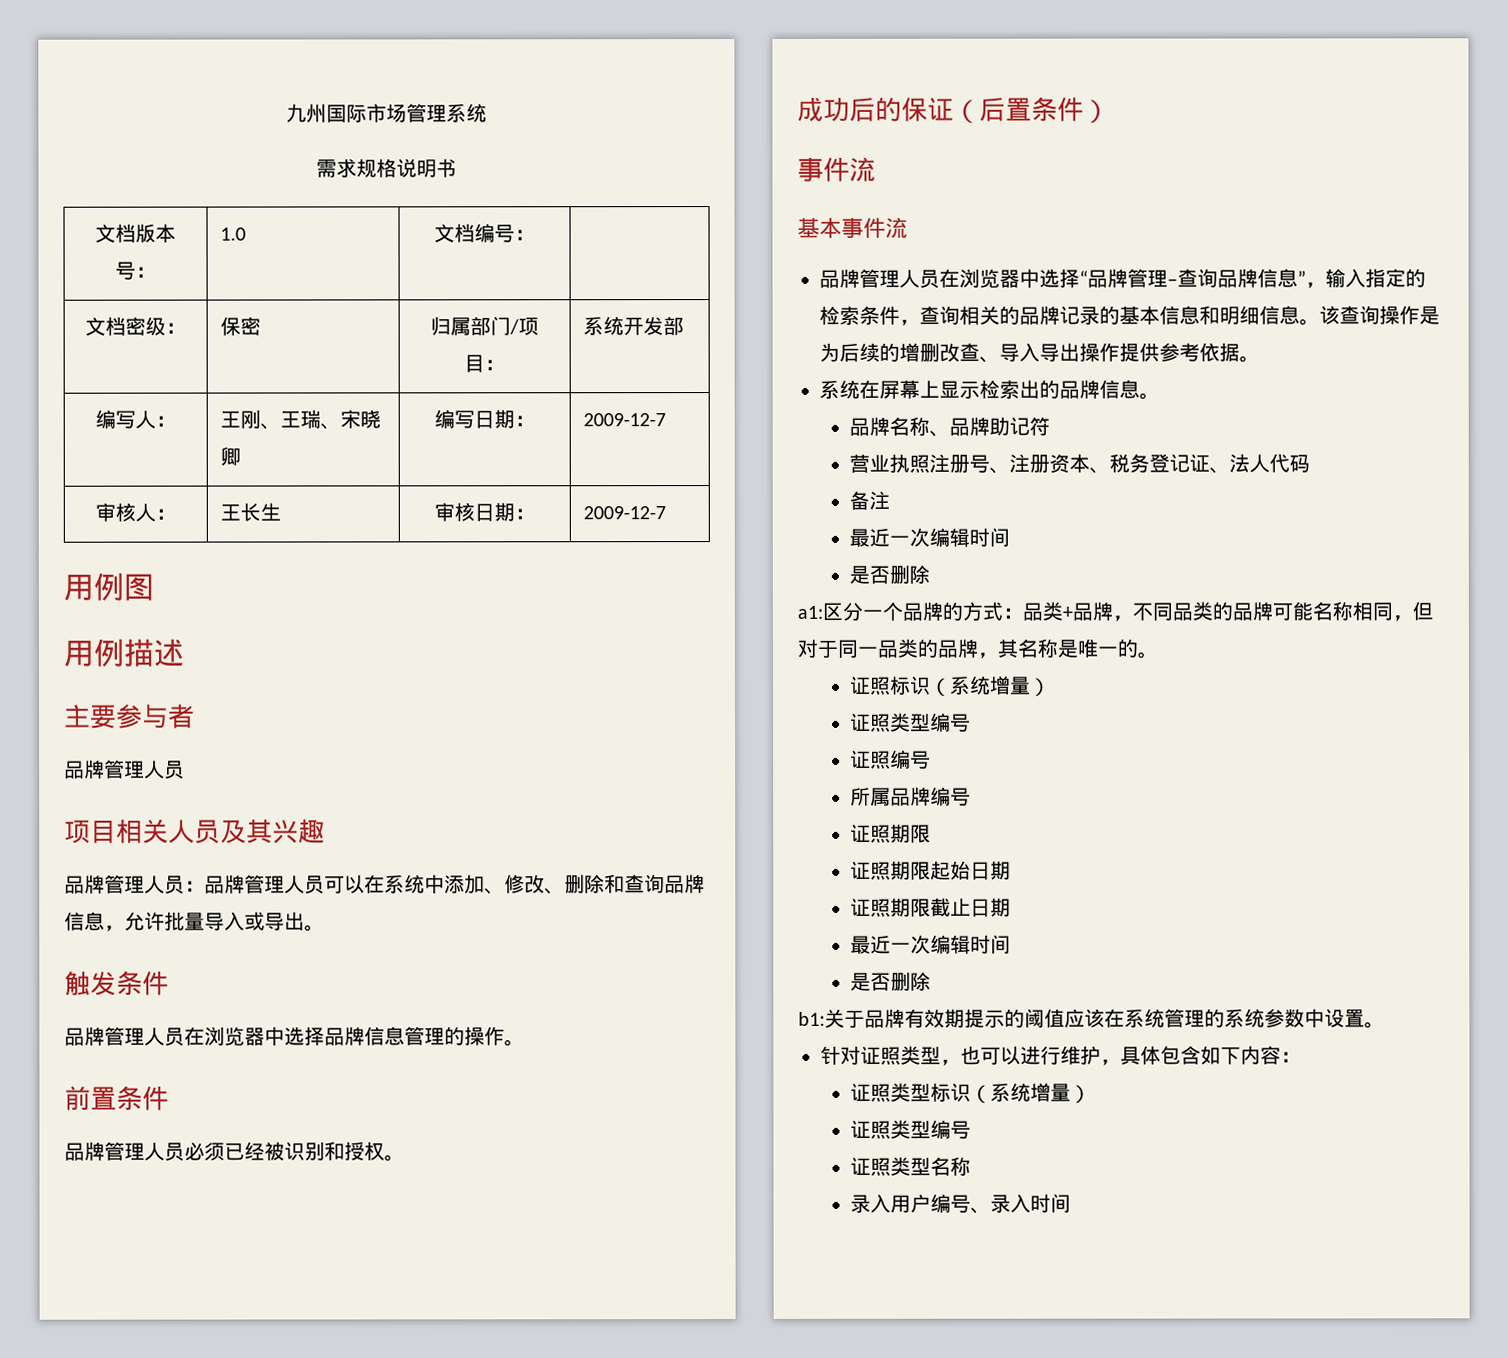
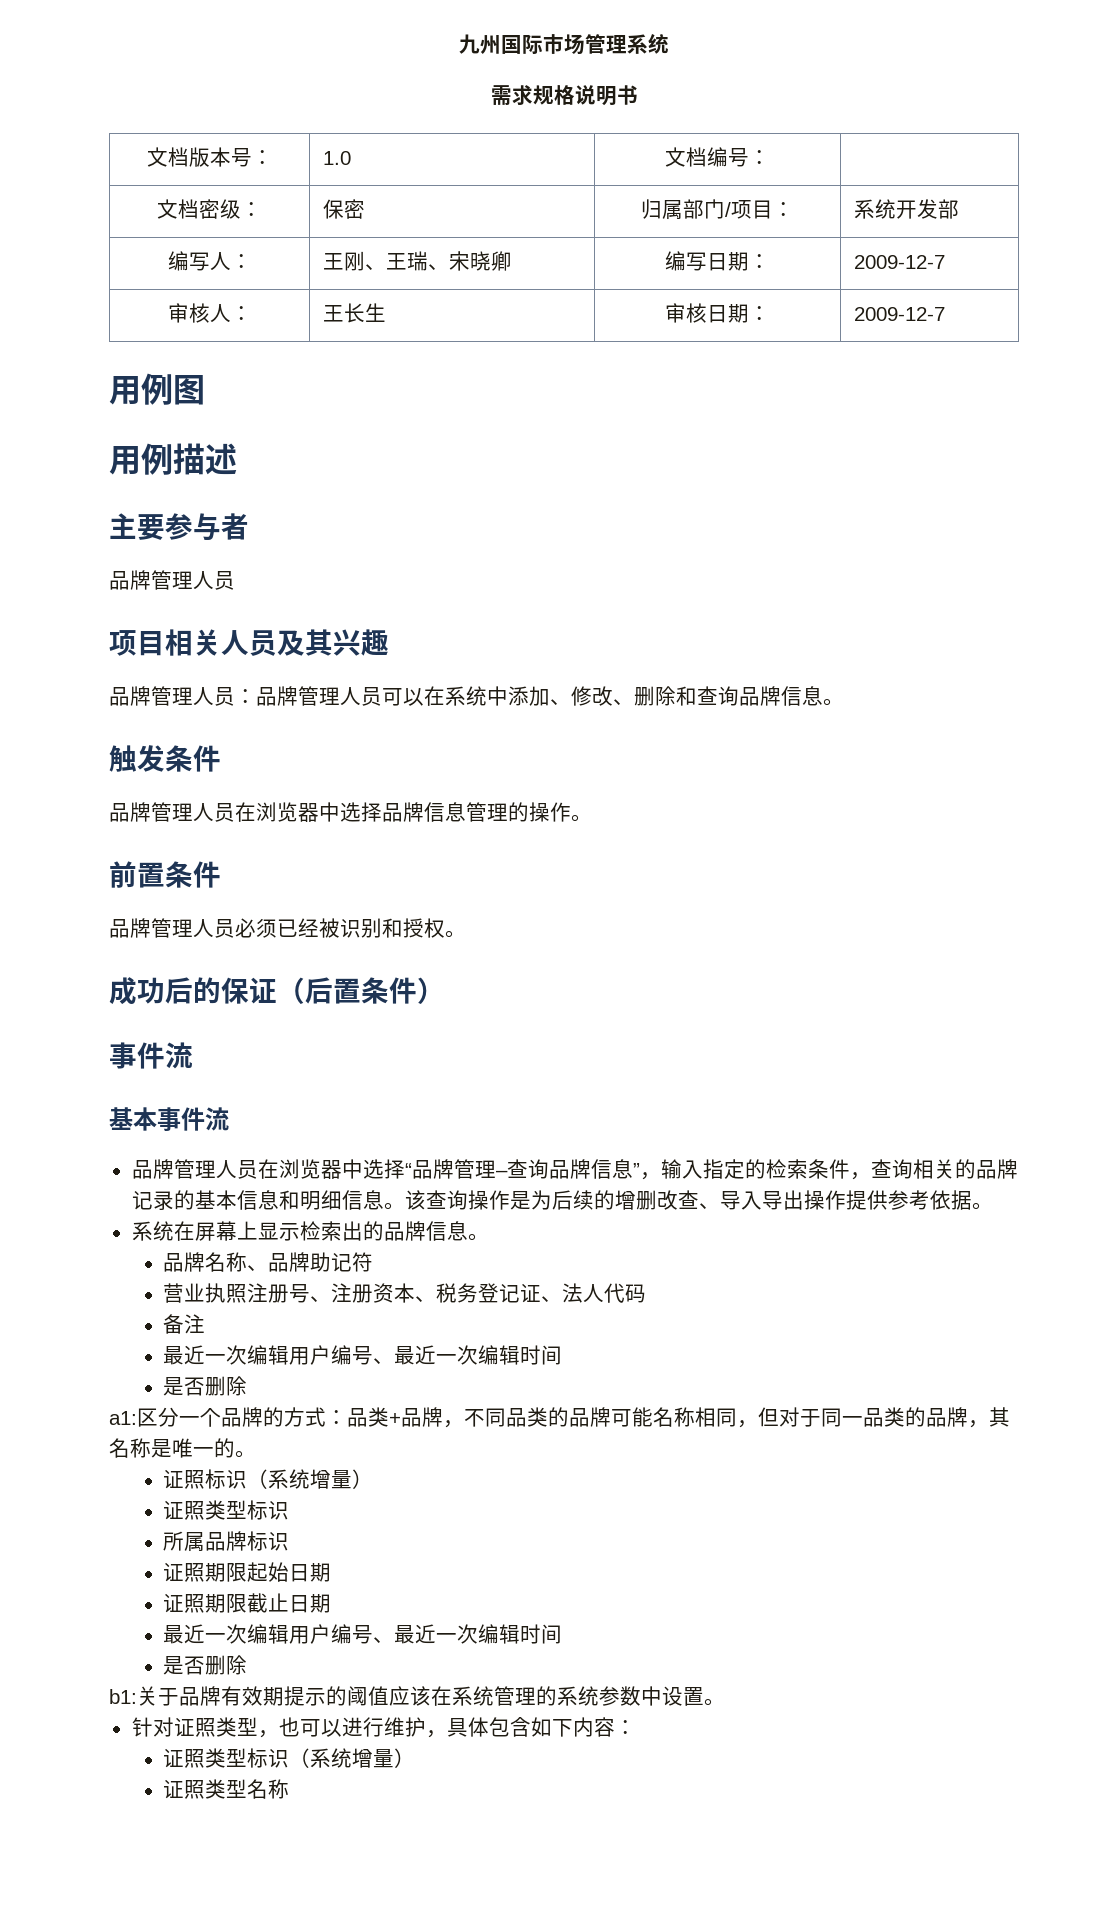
[104,911,305,932] ，允许批量导入或导出 -> (823, 696) none
(970, 537) none -> [289,1345,521,1365] 用户编号、最近一次编辑
[929,712,971,732] [849,749,931,769] 编号 // 证照编号 -> [247,1500,290,1520] 标识
[929,786,971,806] [849,823,931,843] 编号 // 证照期限 -> [247,1531,290,1551] 标识
(971, 944) none -> [289,1624,521,1644] 用户编号、最近一次编辑
[849,1119,971,1139] // 证照类型编号 -> (416, 1758) none
[849,1193,1071,1214] // 录入用户编号、录入时间 -> (290, 1789) none

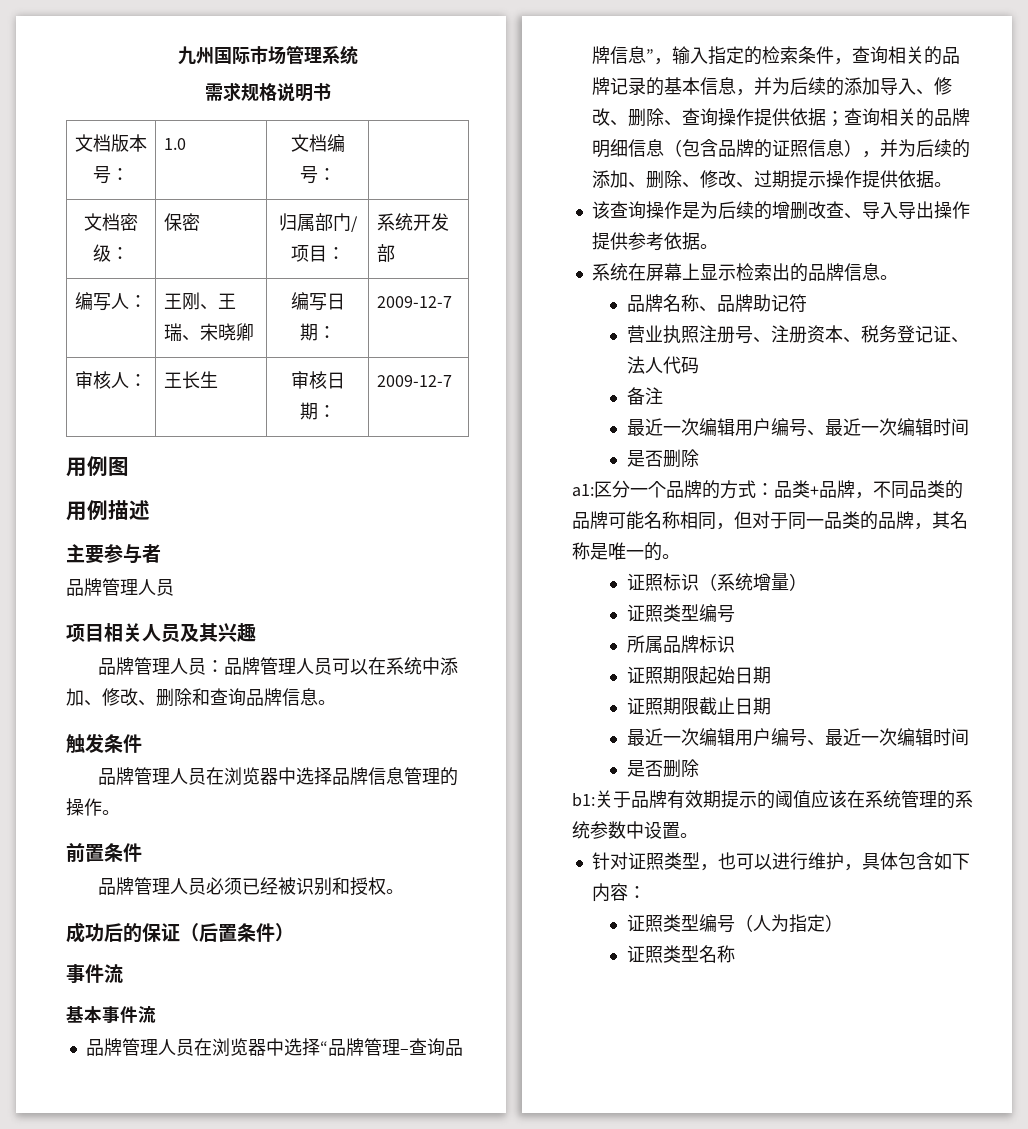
[278,1190,405,1210] 和明细信息。 -> [735,77,952,96] [591,108,970,127] [591,139,970,158] [591,170,952,189] ，并为后续的添加导入、修改、删除、查询操作提供依据；查询相关的品牌明细信息（包含品牌的证照信息），并为后续的添加、删除、修改、过期提示操作提供依据。 //
[247,1500,290,1520] 标识 -> [698,604,735,623] 编号
[247,1748,395,1768] 标识（系统增量 -> [698,914,825,933] 编号（人为指定

